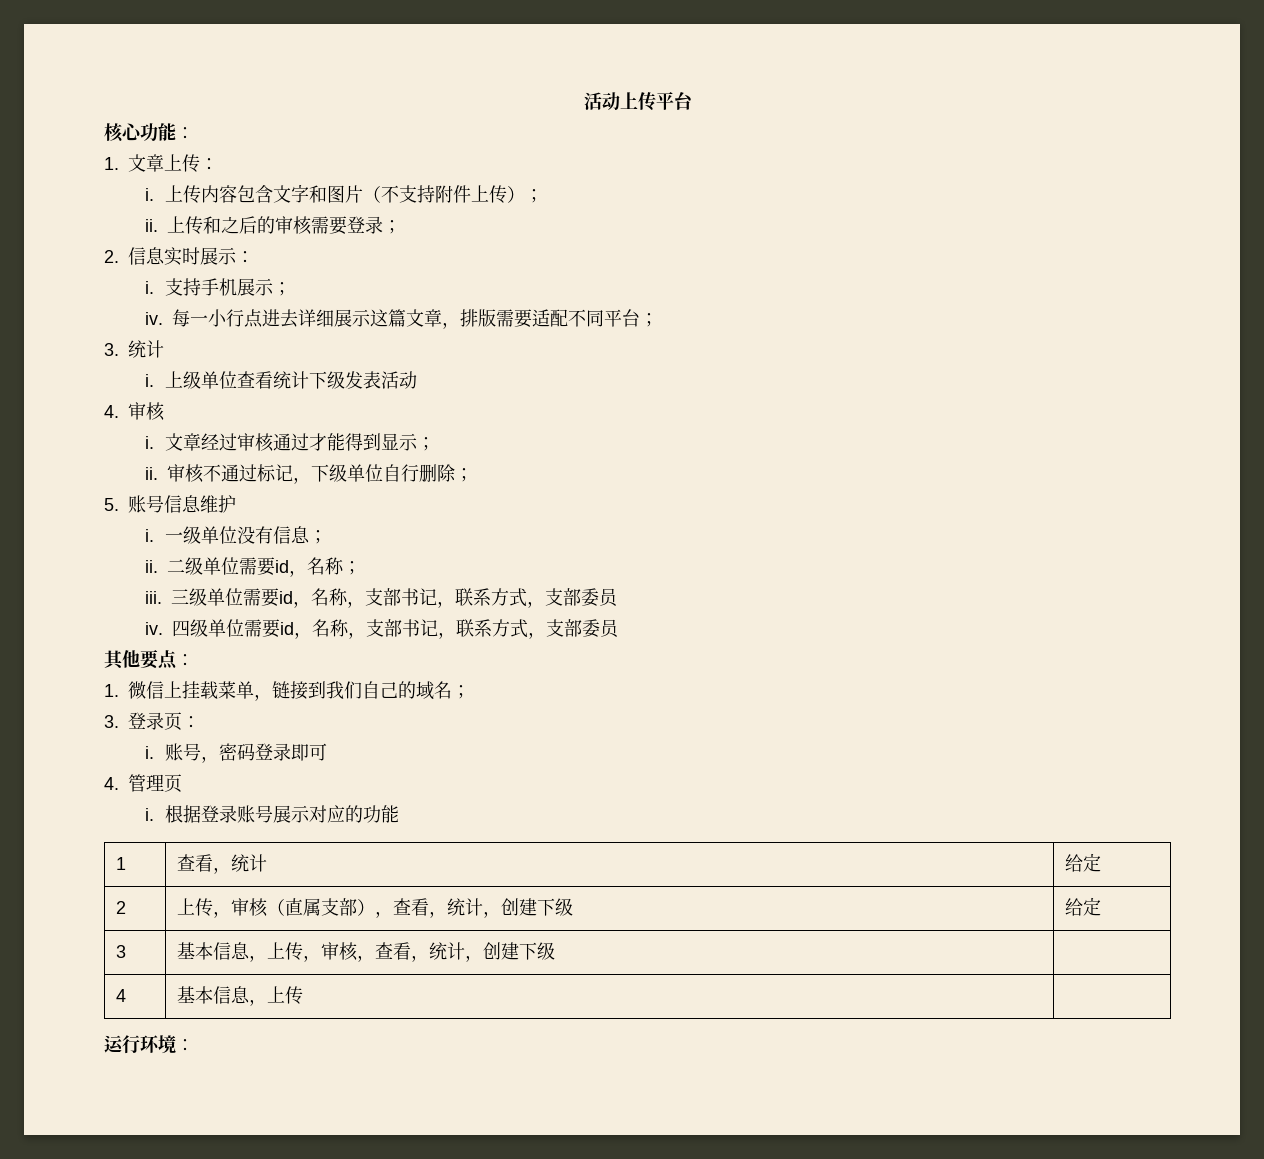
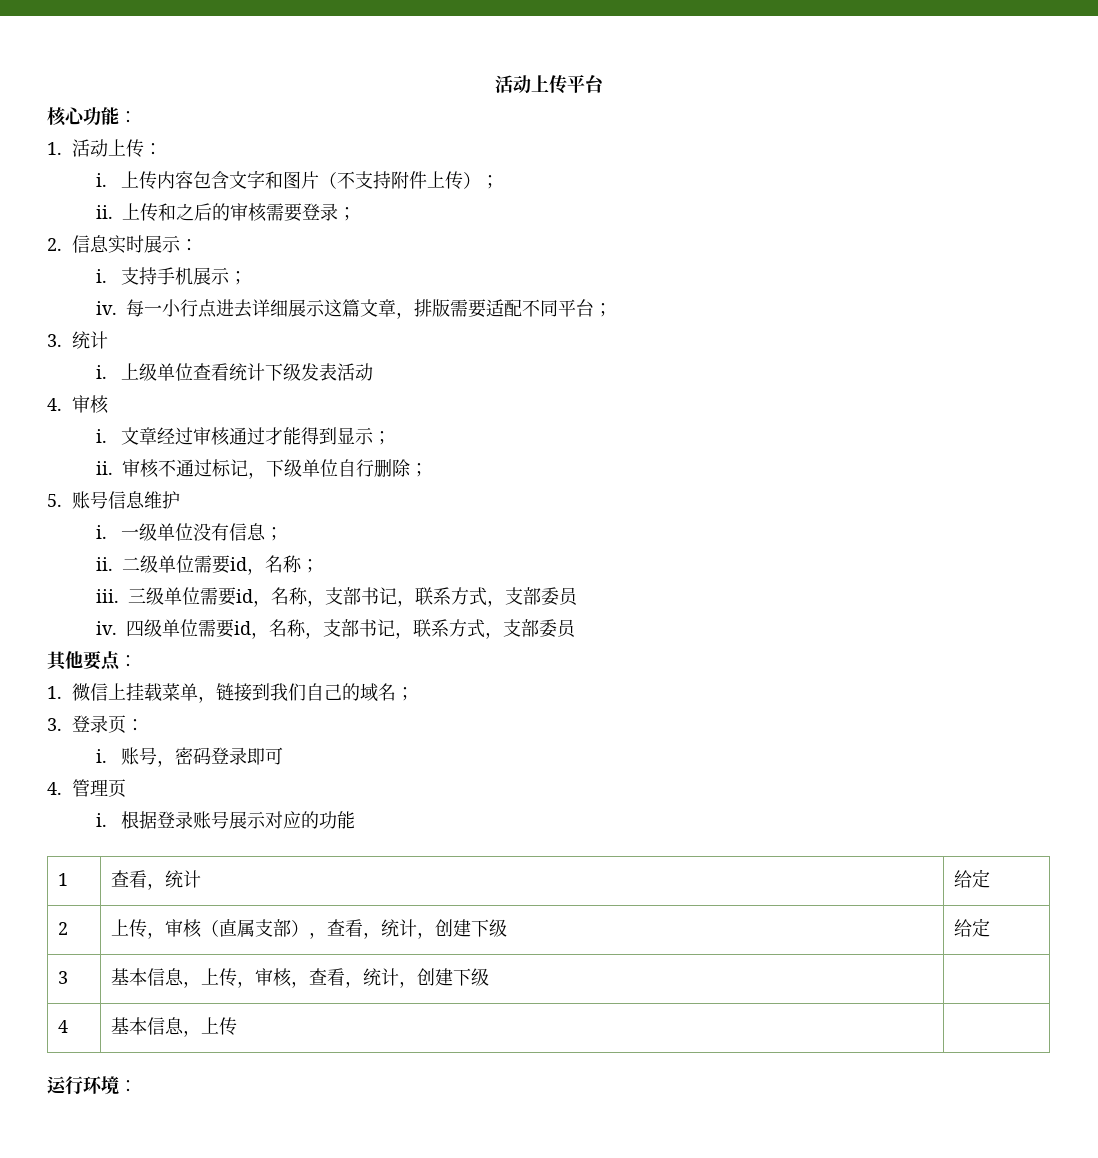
[128,154,164,172] 文章 -> [71,139,108,157] 活动

